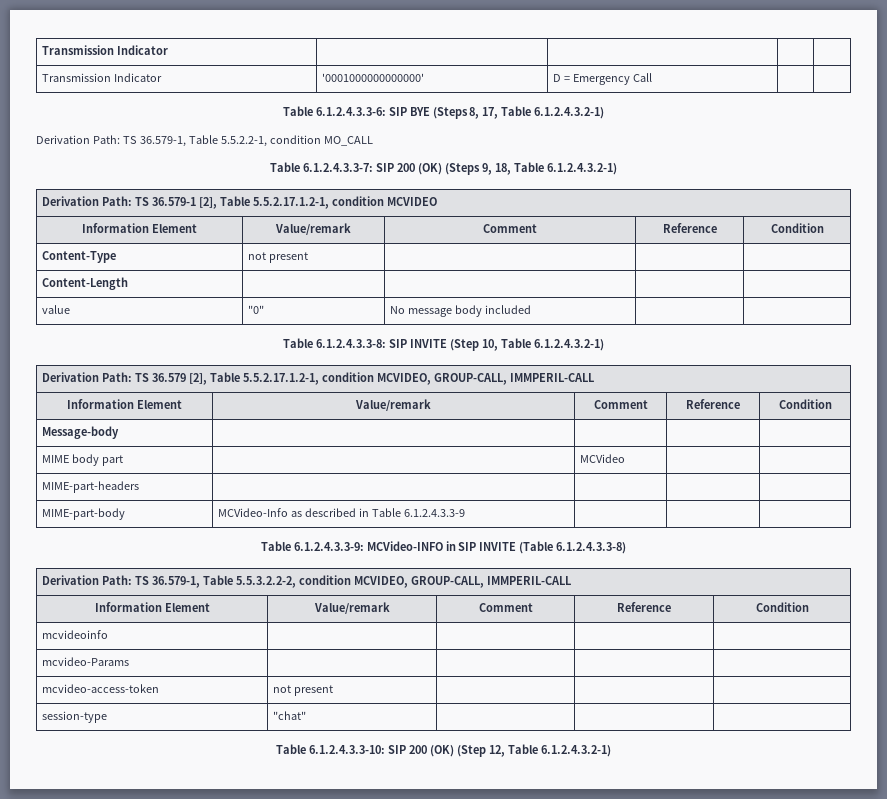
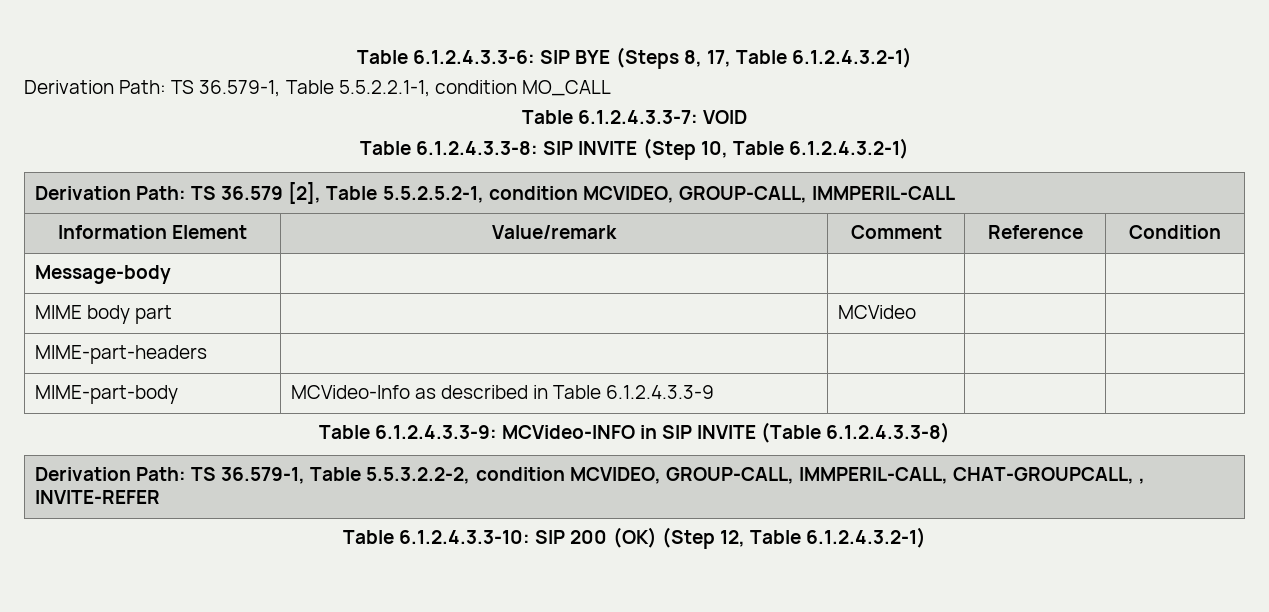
[42,45,169,55] [42,73,163,82] [322,73,425,82] [553,73,653,85] Transmission Indicator | | | | // Transmission Indicator | '0001000000000000' | D = Emergency Call | | // -> (356, 57) none
[220,136,267,147] 5.5.2.2-1, -> [338,80,430,97] 5.5.2.2.1-1,
[376,162,617,175] [42,196,438,209] [82,223,197,233] [275,223,351,235] [483,224,537,233] [662,223,717,233] [770,223,824,233] [42,251,117,263] [248,252,309,263] [42,277,129,290] [42,305,71,314] [248,305,265,314] [390,305,532,317] SIP 200 (OK) (Steps 9, 18, Table 6.1.2.4.3.2-1) // Derivation Path: TS 36.579-1 [2], Table 5.5.2.17.1.2-1, condition MCVIDEO // Information Element | Value/remark | Comment | Reference | Condition // Content-Type | not present | | | // Content-Length | | | | // value | "0" | No message body included | | -> [703,110,748,124] VOID
[243,373,320,385] 5.5.2.17.1.2-1, -> [382,186,484,203] 5.5.2.5.2-1,
[487,576,572,585] [94,602,210,612] [313,602,390,614] [478,603,533,612] [617,602,671,612] [755,602,809,612] [42,630,109,639] [42,657,130,666] [42,684,160,693] [273,685,334,696] [42,711,108,723] [273,711,307,720] IMMPERIL-CALL // Information Element | Value/remark | Comment | Reference | Condition // mcvideoinfo | | | | // mcvideo-Params | | | | // mcvideo-access-token | not present | | | // session-type | "chat" | | | -> [799,467,1146,484] [34,490,160,504] IMMPERIL-CALL, CHAT-GROUPCALL, , INVITE-REFER

